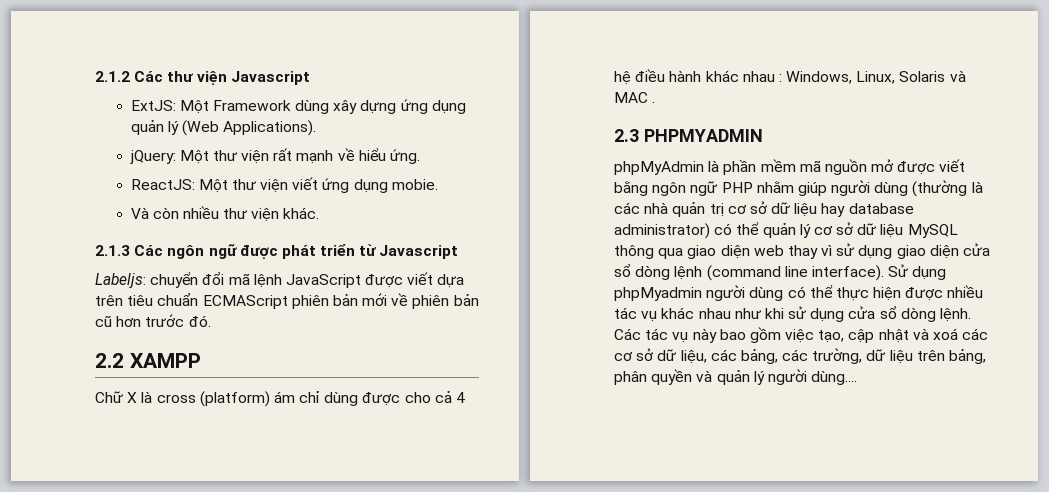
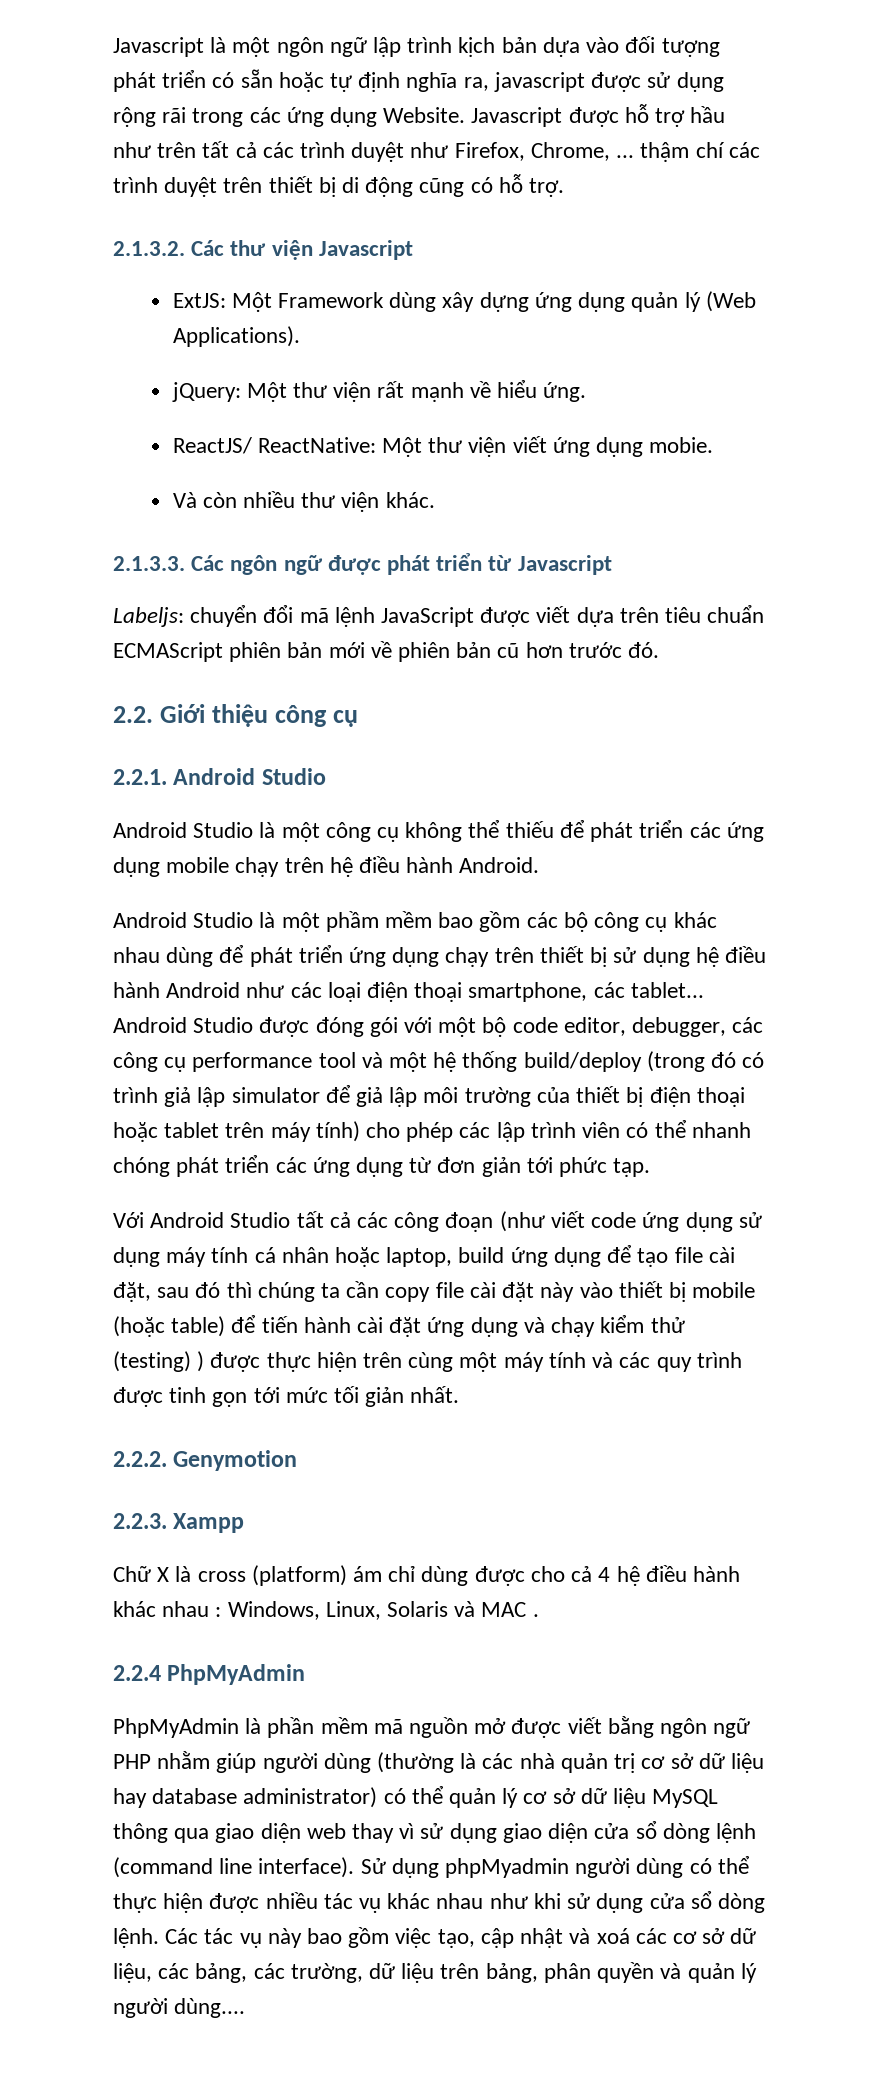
[95,71,130,82] 2.1.2 -> [113,36,720,57] [113,69,724,92] [113,104,726,127] [113,141,760,162] [113,174,565,197] [113,241,185,256] Javascript là một ngôn ngữ lập trình kịch bản dựa vào đối tượng phát triển có sẵn hoặc tự định nghĩa ra, javascript được sử dụng rộng rãi trong các ứng dụng Website. Javascript được hỗ trợ hầu như trên tất cả các trình duyệt như Firefox, Chrome, ... thậm chí các trình duyệt trên thiết bị di động cũng có hỗ trợ. // 2.1.3.2.
[130,179,195,190] ReactJS: -> [172,437,376,454] ReactJS/ ReactNative:
[95,245,130,256] 2.1.3 -> [113,556,185,571] 2.1.3.3.
[95,353,201,368] 2.2 XAMPP -> [113,704,358,727] [113,768,326,785] [113,820,764,842] [113,856,540,877] [113,911,717,932] [113,945,766,967] [113,982,704,1002] [113,1017,764,1037] [113,1051,765,1072] [113,1085,745,1107] [113,1120,751,1142] [113,1155,651,1177] [113,1211,762,1232] [113,1245,735,1267] [113,1281,756,1302] [113,1315,685,1337] [113,1351,742,1372] [113,1386,460,1407] [113,1450,298,1471] [113,1513,245,1533] 2.2. Giới thiệu công cụ // 2.2.1. Android Studio // Android Studio là một công cụ không thể thiếu để phát triển các ứng dụng mobile chạy trên hệ điều hành Android. // Android Studio là một phầm mềm bao gồm các bộ công cụ khác nhau dùng để phát triển ứng dụng chạy trên thiết bị sử dụng hệ điều hành Android như các loại điện thoại smartphone, các tablet... Android Studio được đóng gói với một bộ code editor, debugger, các công cụ performance tool và một hệ thống build/deploy (trong đó có trình giả lập simulator để giả lập môi trường của thiết bị điện thoại hoặc tablet trên máy tính) cho phép các lập trình viên có thể nhanh chóng phát triển các ứng dụng từ đơn giản tới phức tạp. // Với Android Studio tất cả các công đoạn (như viết code ứng dụng sử dụng máy tính cá nhân hoặc laptop, build ứng dụng để tạo file cài đặt, sau đó thì chúng ta cần copy file cài đặt này vào thiết bị mobile (hoặc table) để tiến hành cài đặt ứng dụng và chạy kiểm thử (testing) ) được thực hiện trên cùng một máy tính và các quy trình được tinh gọn tới mức tối giản nhất. // 2.2.2. Genymotion // 2.2.3. Xampp
[614,129,763,142] [614,161,704,175] 2.3 PHPMYADMIN // phpMyAdmin -> [113,1664,306,1685] [113,1718,239,1738] 2.2.4 PhpMyAdmin // PhpMyAdmin

